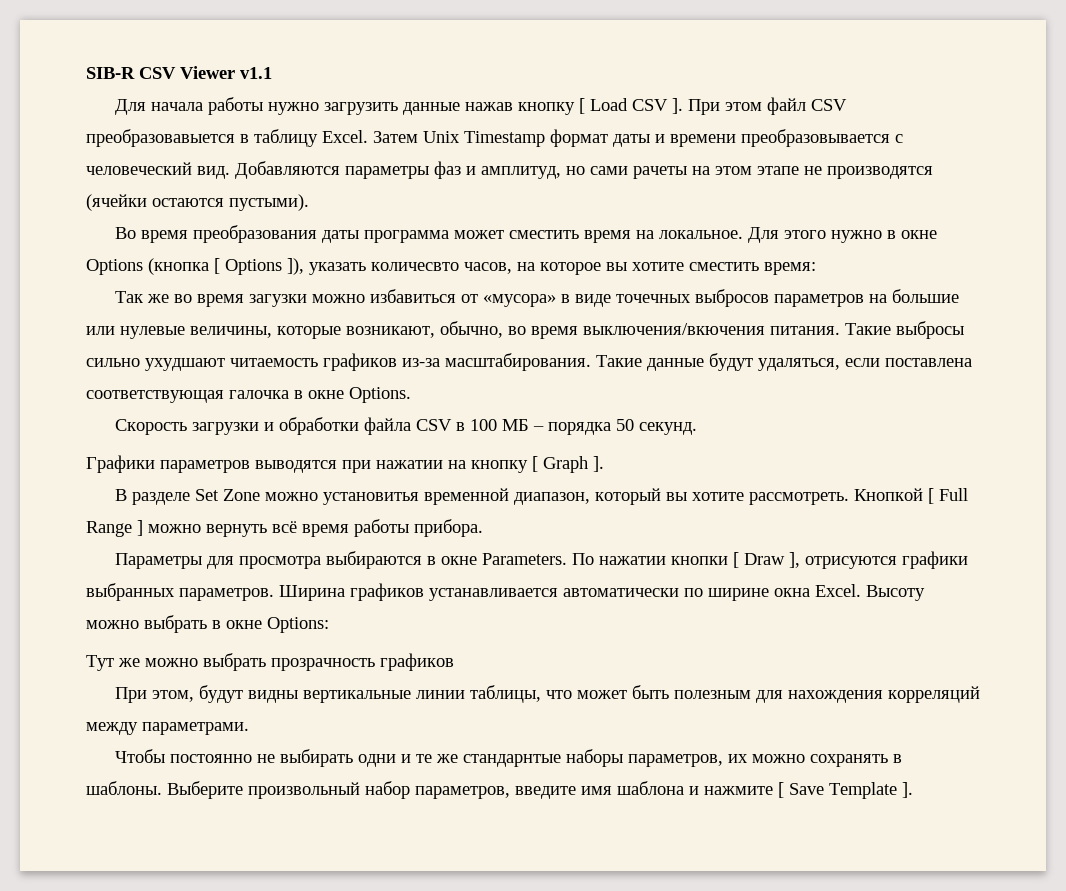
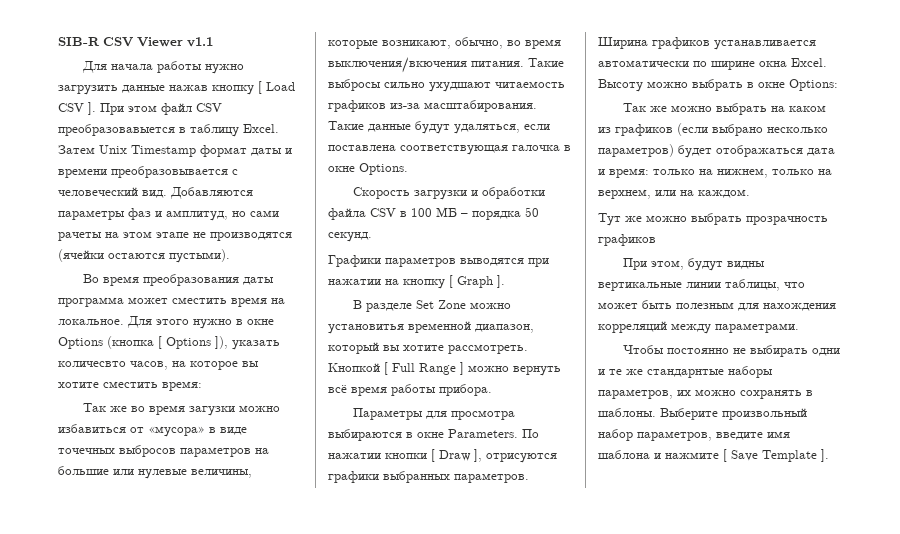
(329, 625) none -> [622,103,826,115] [598,123,828,136] [598,144,835,158] [598,168,832,178] [598,189,750,199] // Так же можно выбрать на каком из графиков (если выбрано несколько параметров) будет отображаться дата и время: только на нижнем, только на верхнем, или на каждом.

